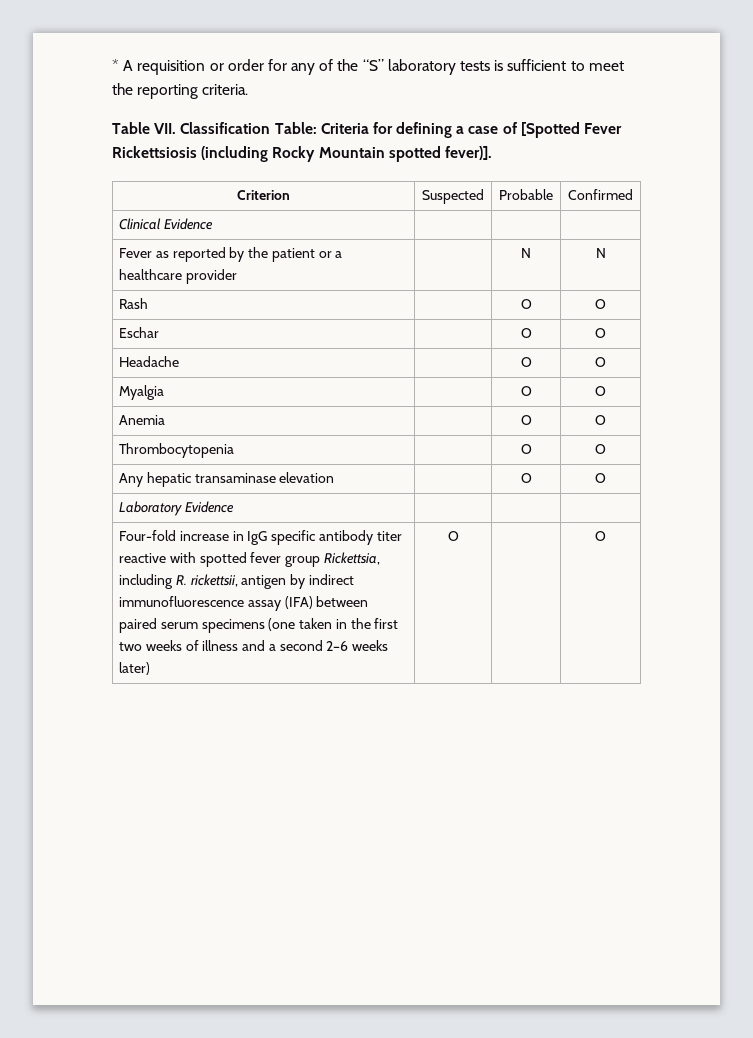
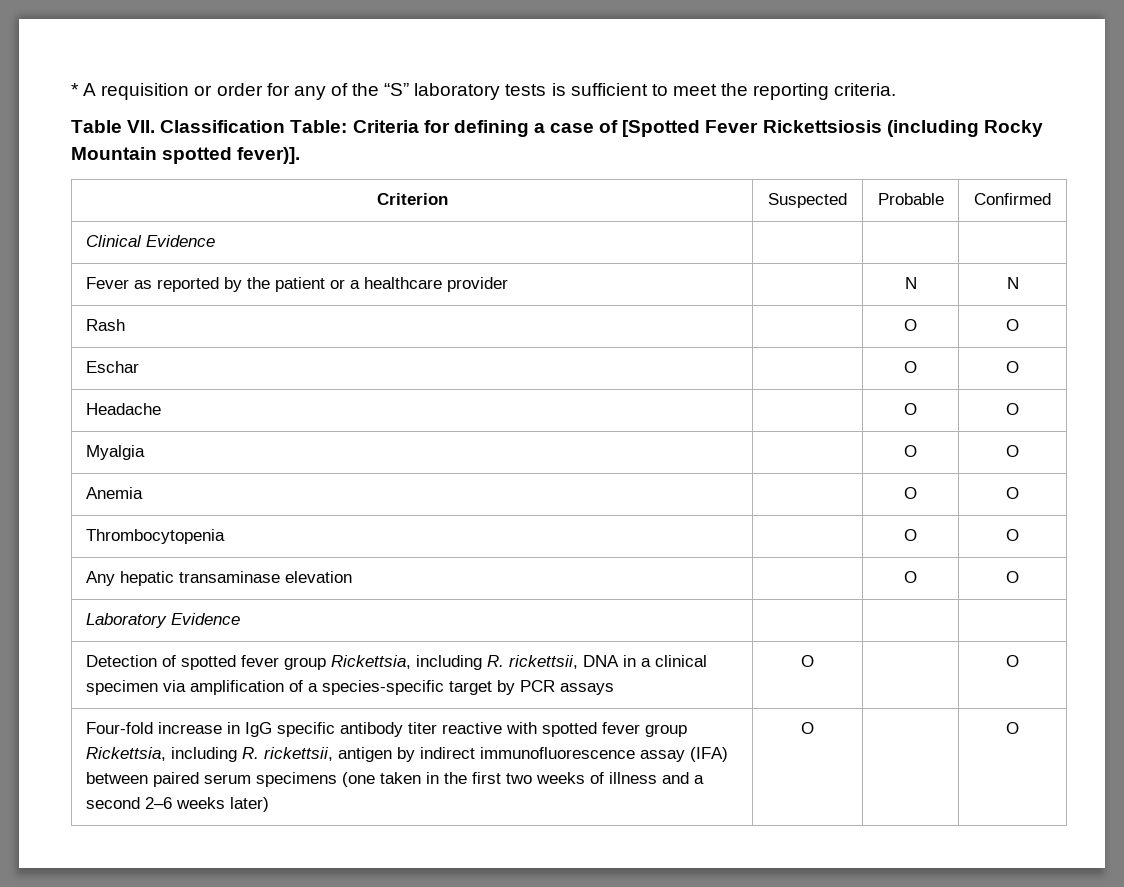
(234, 507) none -> [85,655,707,670] [85,680,614,695] [801,655,814,667] [1006,655,1019,667] // Detection of spotted fever group Rickettsia, including R. rickettsii, DNA in a clinical specimen via amplification of a species-specific target by PCR assays | O | | O

